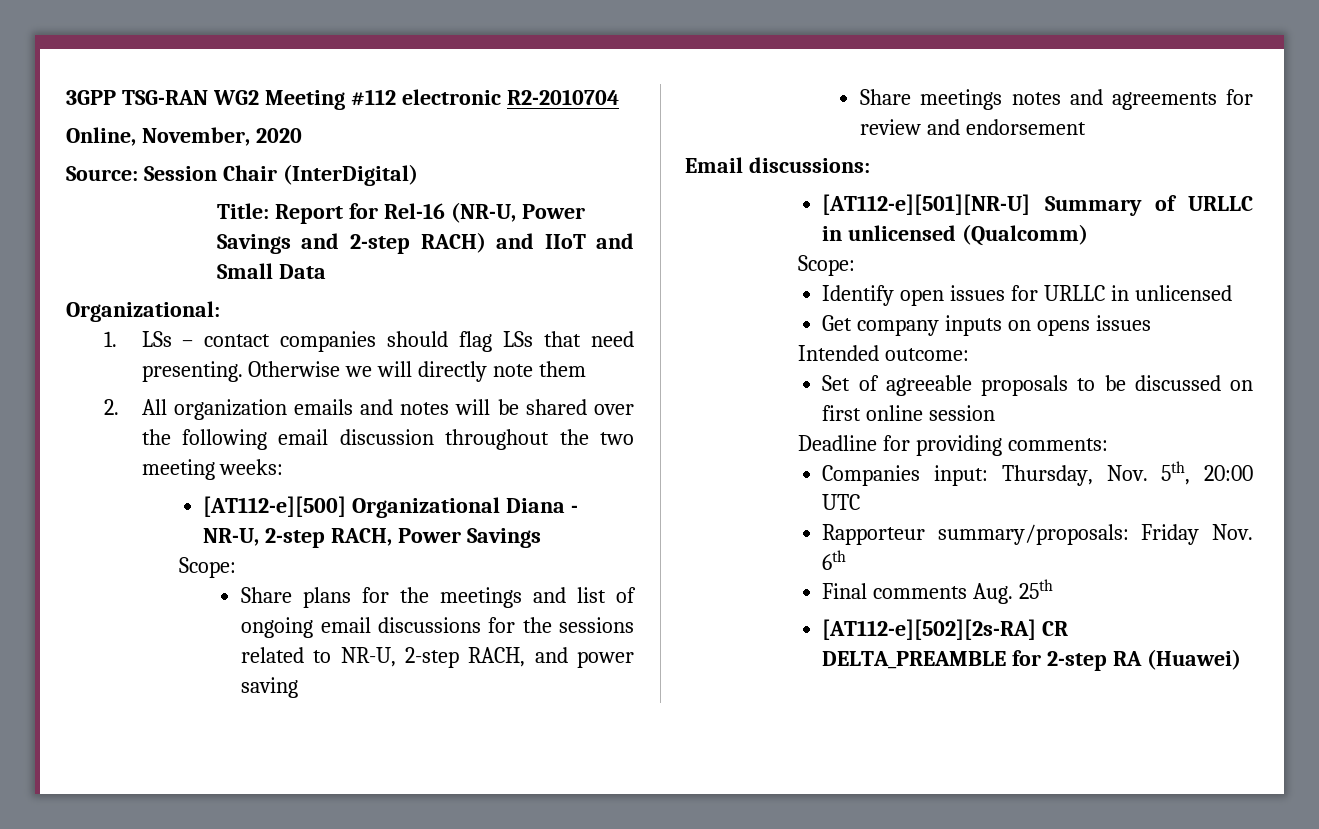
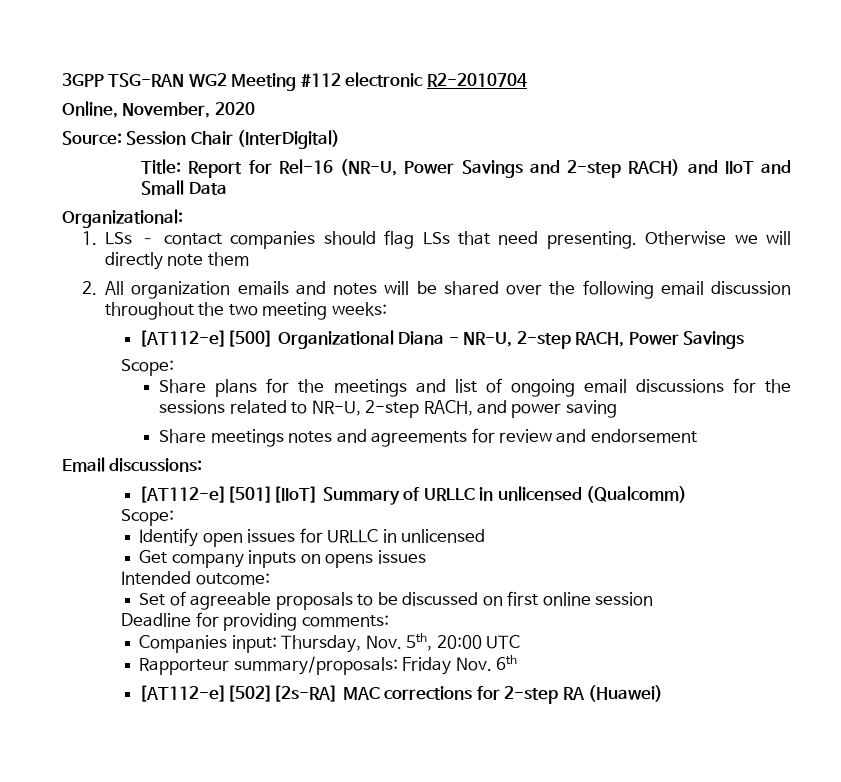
[822,194,1031,215] [AT112-e][501][NR-U] -> [139,486,319,503] [AT112-e][501][IIoT]
[822,579,1054,604] // Final comments Aug. 25th -> (518, 662) none
[1042,621,1069,636] [822,651,1007,669] CR DELTA_PREAMBLE -> [342,686,473,700] MAC corrections

